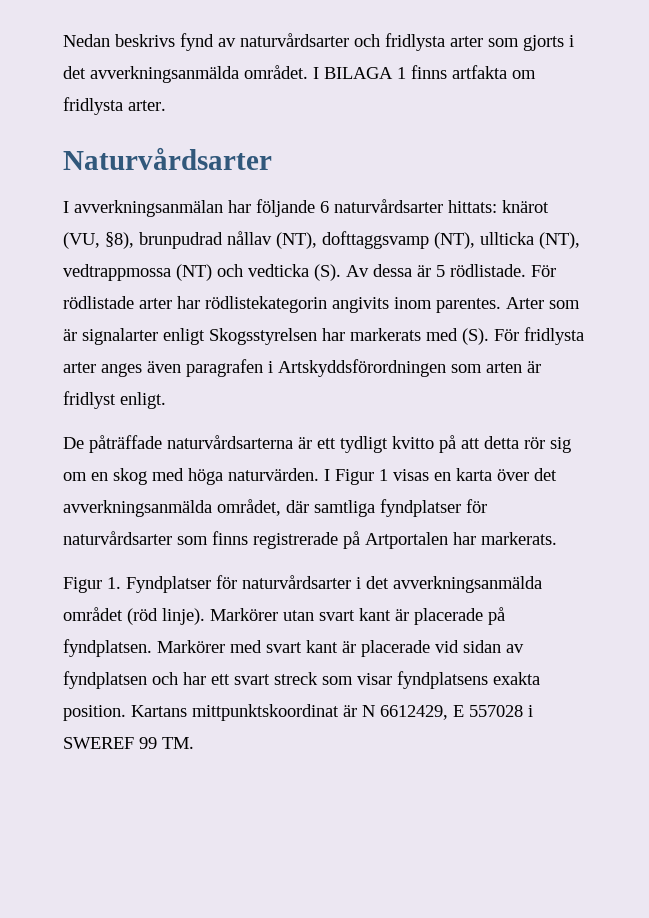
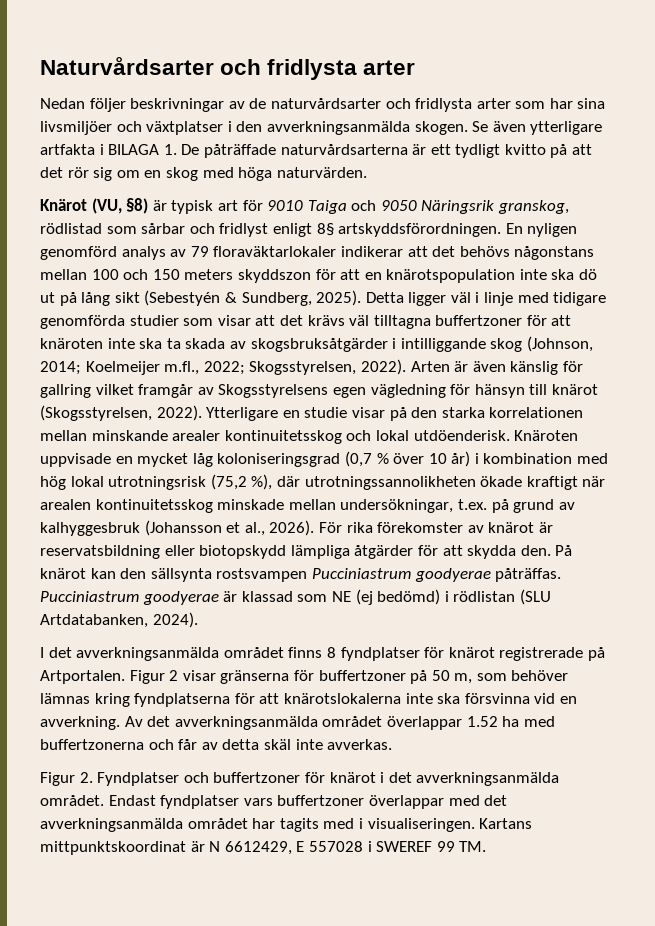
[63,33,236,51] Nedan beskrivs fynd av -> [40,57,416,80] [40,98,267,112] Naturvårdsarter och fridlysta arter // Nedan följer beskrivningar av de
[523,35,574,51] [63,65,536,83] [63,97,166,115] [63,147,272,170] [63,199,549,217] [63,231,580,249] [63,264,556,281] [63,296,580,313] [63,327,584,345] [63,359,541,377] [63,391,166,409] gjorts i det avverkningsanmälda området. I BILAGA 1 finns artfakta om fridlysta arter. // Naturvårdsarter // I avverkningsanmälan har följande 6 naturvårdsarter hittats: knärot (VU, §8), brunpudrad nållav (NT), dofttaggsvamp (NT), ullticka (NT), vedtrappmossa (NT) och vedticka (S). Av dessa är 5 rödlistade. För rödlistade arter har rödlistekategorin angivits inom parentes. Arter som är signalarter enligt Skogsstyrelsen har markerats med (S). För fridlysta arter anges även paragrafen i Artskyddsförordningen som arten är fridlyst enligt. // -> [549,98,606,109] [40,121,603,135] [40,144,177,155] har sina livsmiljöer och växtplatser i den avverkningsanmälda skogen. Se även ytterligare artfakta i BILAGA 1.
[484,436,519,449] detta -> [40,167,63,178] det
[324,468,557,485] [63,499,487,517] [63,531,557,549] [63,575,542,593] [63,607,505,625] [63,639,524,657] [63,671,540,689] [63,705,126,721] I Figur 1 visas en karta över det avverkningsanmälda området, där samtliga fyndplatser för naturvårdsarter som finns registrerade på Artportalen har markerats. // Figur 1. Fyndplatser för naturvårdsarter i det avverkningsanmälda området (röd linje). Markörer utan svart kant är placerade på fyndplatsen. Markörer med svart kant är placerade vid sidan av fyndplatsen och har ett svart streck som visar fyndplatsens exakta position. -> [40,198,570,214] [40,223,578,237] [40,246,595,260] [40,269,598,283] [40,290,607,306] [40,315,572,329] [40,336,593,352] [40,359,583,375] [40,384,598,398] [40,405,584,421] [40,430,579,444] [40,451,609,467] [40,474,606,490] [40,499,575,513] [40,520,553,536] [40,545,573,559] [40,568,562,582] [40,589,551,605] [40,612,198,628] [40,647,605,661] [40,670,569,684] [40,693,577,707] [40,716,555,730] [40,739,393,750] [40,772,560,786] [40,795,508,809] [40,818,475,832] // Knärot (VU, §8) är typisk art för 9010 Taiga och 9050 Näringsrik granskog, rödlistad som sårbar och fridlyst enligt 8§ artskyddsförordningen. En nyligen genomförd analys av 79 floraväktarlokaler indikerar att det behövs någonstans mellan 100 och 150 meters skyddszon för att en knärotspopulation inte ska dö ut på lång sikt (Sebestyén & Sundberg, 2025). Detta ligger väl i linje med tidigare genomförda studier som visar att det krävs väl tilltagna buffertzoner för att knäroten inte ska ta skada av skogsbruksåtgärder i intilliggande skog (Johnson, 2014; Koelmeijer m.fl., 2022; Skogsstyrelsen, 2022). Arten är även känslig för gallring vilket framgår av Skogsstyrelsens egen vägledning för hänsyn till knärot (Skogsstyrelsen, 2022). Ytterligare en studie visar på den starka korrelationen mellan minskande arealer kontinuitetsskog och lokal utdöenderisk. Knäroten uppvisade en mycket låg koloniseringsgrad (0,7 % över 10 år) i kombination med hög lokal utrotningsrisk (75,2 %), där utrotningssannolikheten ökade kraftigt när arealen kontinuitetsskog minskade mellan undersökningar, t.ex. på grund av kalhyggesbruk (Johansson et al., 2026). För rika förekomster av knärot är reservatsbildning eller biotopskydd lämpliga åtgärder för att skydda den. På knärot kan den sällsynta rostsvampen Pucciniastrum goodyerae påträffas. Pucciniastrum goodyerae är klassad som NE (ej bedömd) i rödlistan (SLU Artdatabanken, 2024). // I det avverkningsanmälda området finns 8 fyndplatser för knärot registrerade på Artportalen. Figur 2 visar gränserna för buffertzoner på 50 m, som behöver lämnas kring fyndplatserna för att knärotslokalerna inte ska försvinna vid en avverkning. Av det avverkningsanmälda området överlappar 1.52 ha med buffertzonerna och får av detta skäl inte avverkas. // Figur 2. Fyndplatser och buffertzoner för knärot i det avverkningsanmälda området. Endast fyndplatser vars buffertzoner överlappar med det avverkningsanmälda området har tagits med i visualiseringen.

